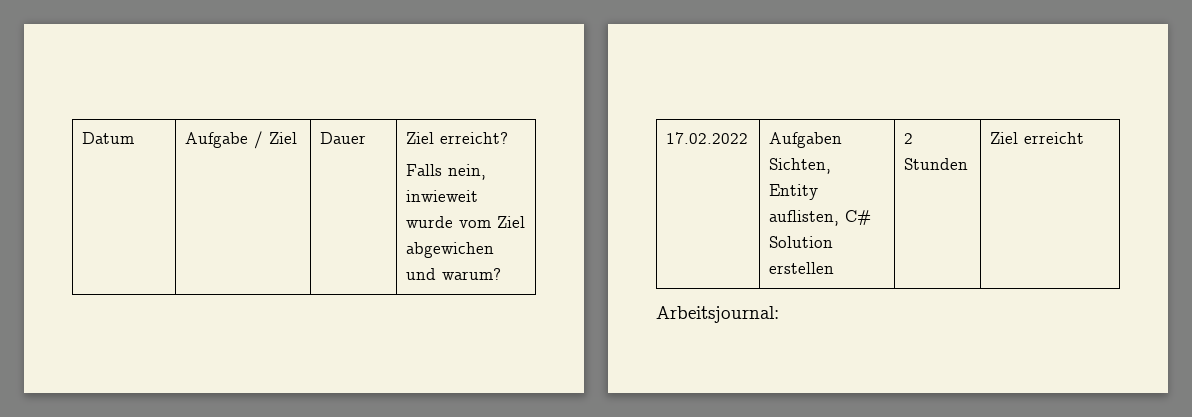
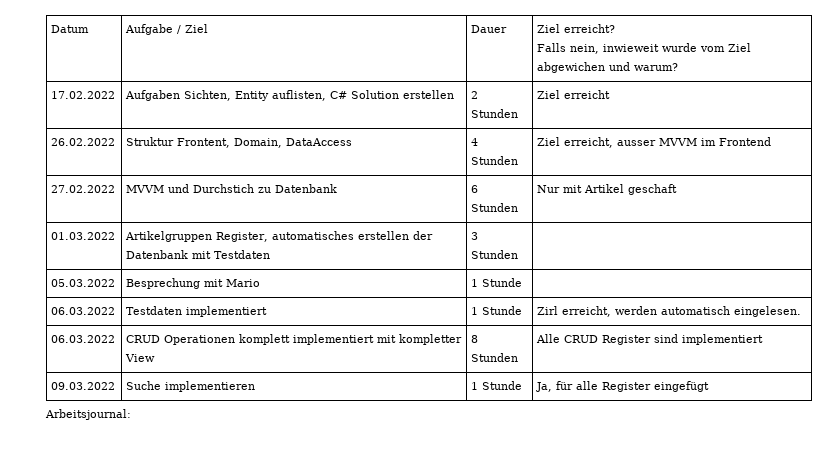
(1085, 138) none -> [51,138,116,146] [126,137,353,148] [471,138,479,146] [471,156,519,165] [537,137,772,148] [51,185,116,193] [126,184,338,193] [471,185,479,193] [471,203,519,212] [537,184,678,195] [51,232,116,240] [125,231,434,242] [126,250,271,259] [471,232,479,240] [471,250,519,259] [51,279,116,287] [126,278,261,289] [471,278,523,287] [51,307,116,315] [126,306,268,317] [471,306,523,315] [537,306,802,317] [51,335,116,343] [126,334,463,345] [125,354,156,362] [471,335,479,343] [471,353,519,362] [536,334,764,345] [51,382,116,390] [126,381,256,392] [471,381,523,390] [536,381,710,392] // 26.02.2022 | Struktur Frontent, Domain, DataAccess | 4 Stunden | Ziel erreicht, ausser MVVM im Frontend // 27.02.2022 | MVVM und Durchstich zu Datenbank | 6 Stunden | Nur mit Artikel geschaft // 01.03.2022 | Artikelgruppen Register, automatisches erstellen der Datenbank mit Testdaten | 3 Stunden | // 05.03.2022 | Besprechung mit Mario | 1 Stunde | // 06.03.2022 | Testdaten implementiert | 1 Stunde | Zirl erreicht, werden automatisch eingelesen. // 06.03.2022 | CRUD Operationen komplett implementiert mit kompletter View | 8 Stunden | Alle CRUD Register sind implementiert // 09.03.2022 | Suche implementieren | 1 Stunde | Ja, für alle Register eingefügt

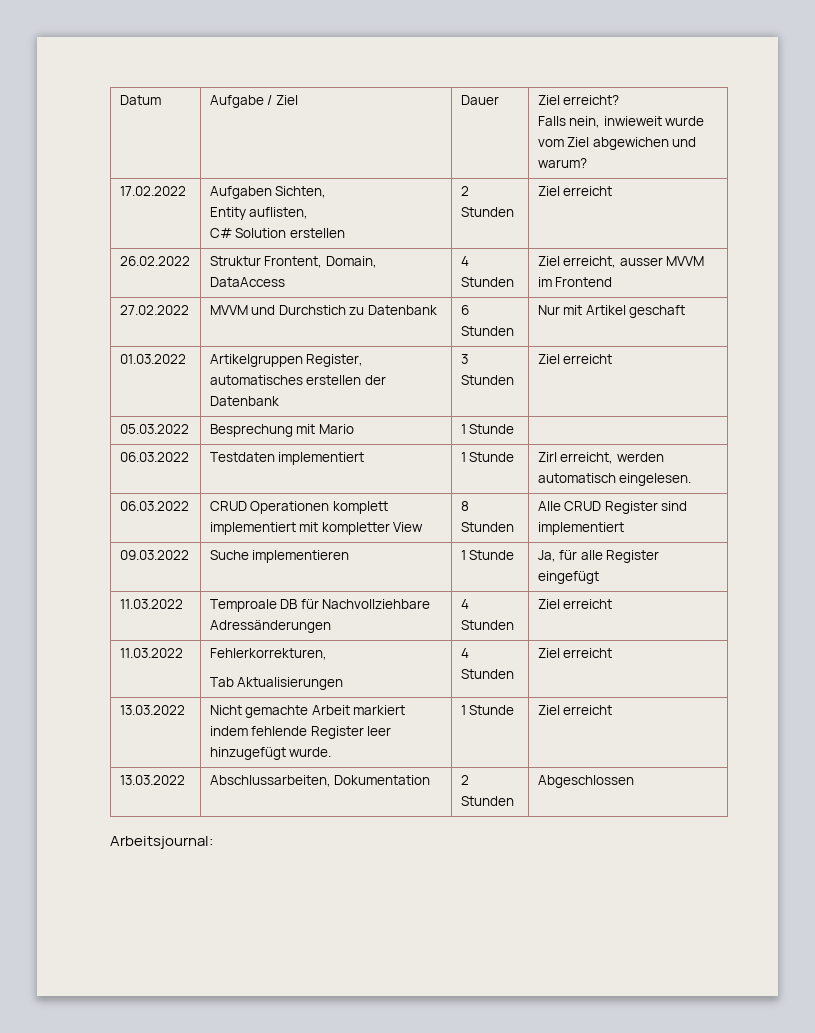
(232, 95) none -> (327, 192) //
(327, 95) none -> (309, 213) //
[192,250,271,259] mit Testdaten -> (279, 401) none
(519, 254) none -> [537,354,613,364] Ziel erreicht
(710, 386) none -> [119,599,183,609] [209,599,431,612] [209,620,331,633] [460,599,469,609] [460,620,514,630] [537,599,613,609] [119,648,183,658] [209,648,327,660] [209,677,344,690] [460,648,469,658] [460,669,514,679] [537,648,613,658] [119,705,185,715] [209,705,406,718] [209,726,392,739] [209,747,332,760] [460,705,515,715] [537,705,613,715] [119,775,185,785] [209,775,431,787] [460,775,469,785] [460,796,514,806] [537,775,634,788] // 11.03.2022 | Temproale DB für Nachvollziehbare Adressänderungen | 4 Stunden | Ziel erreicht // 11.03.2022 | Fehlerkorrekturen, // Tab Aktualisierungen | 4 Stunden | Ziel erreicht // 13.03.2022 | Nicht gemachte Arbeit markiert indem fehlende Register leer hinzugefügt wurde. | 1 Stunde | Ziel erreicht // 13.03.2022 | Abschlussarbeiten, Dokumentation | 2 Stunden | Abgeschlossen

